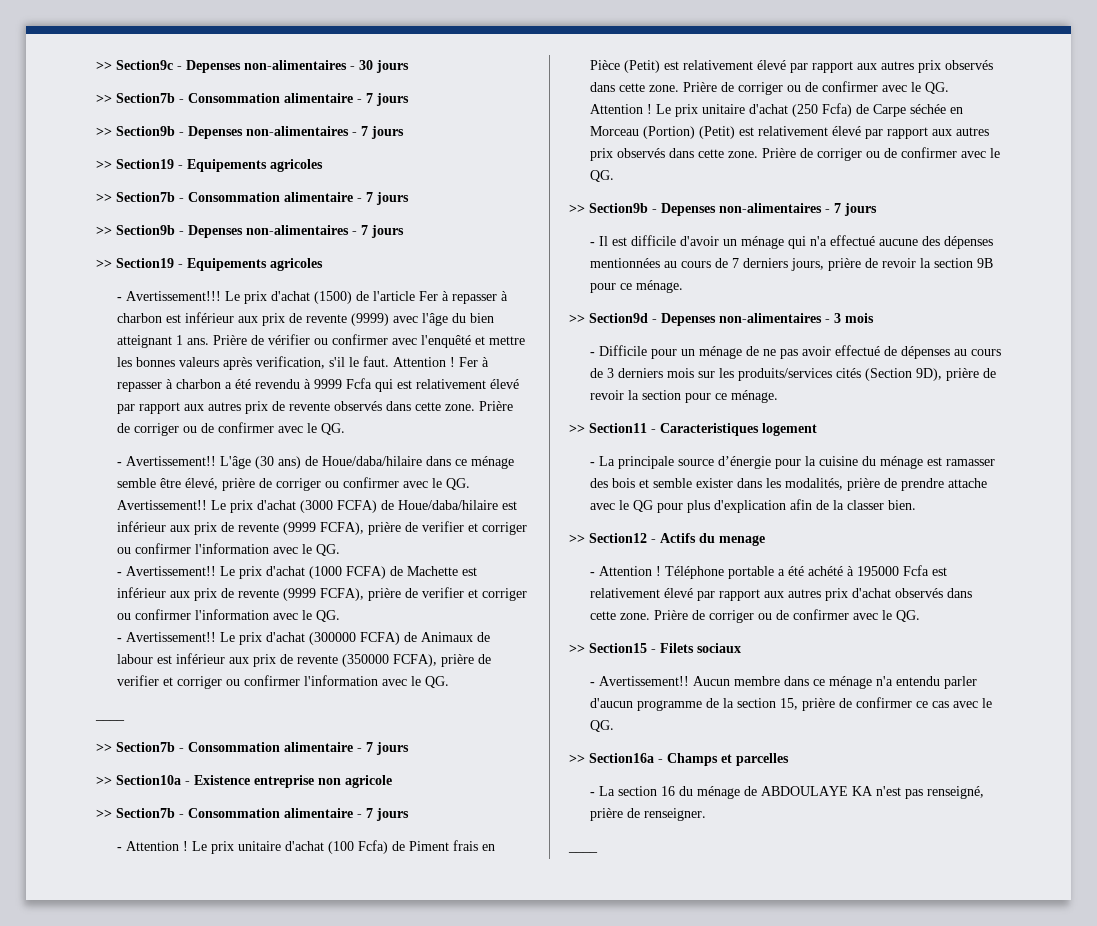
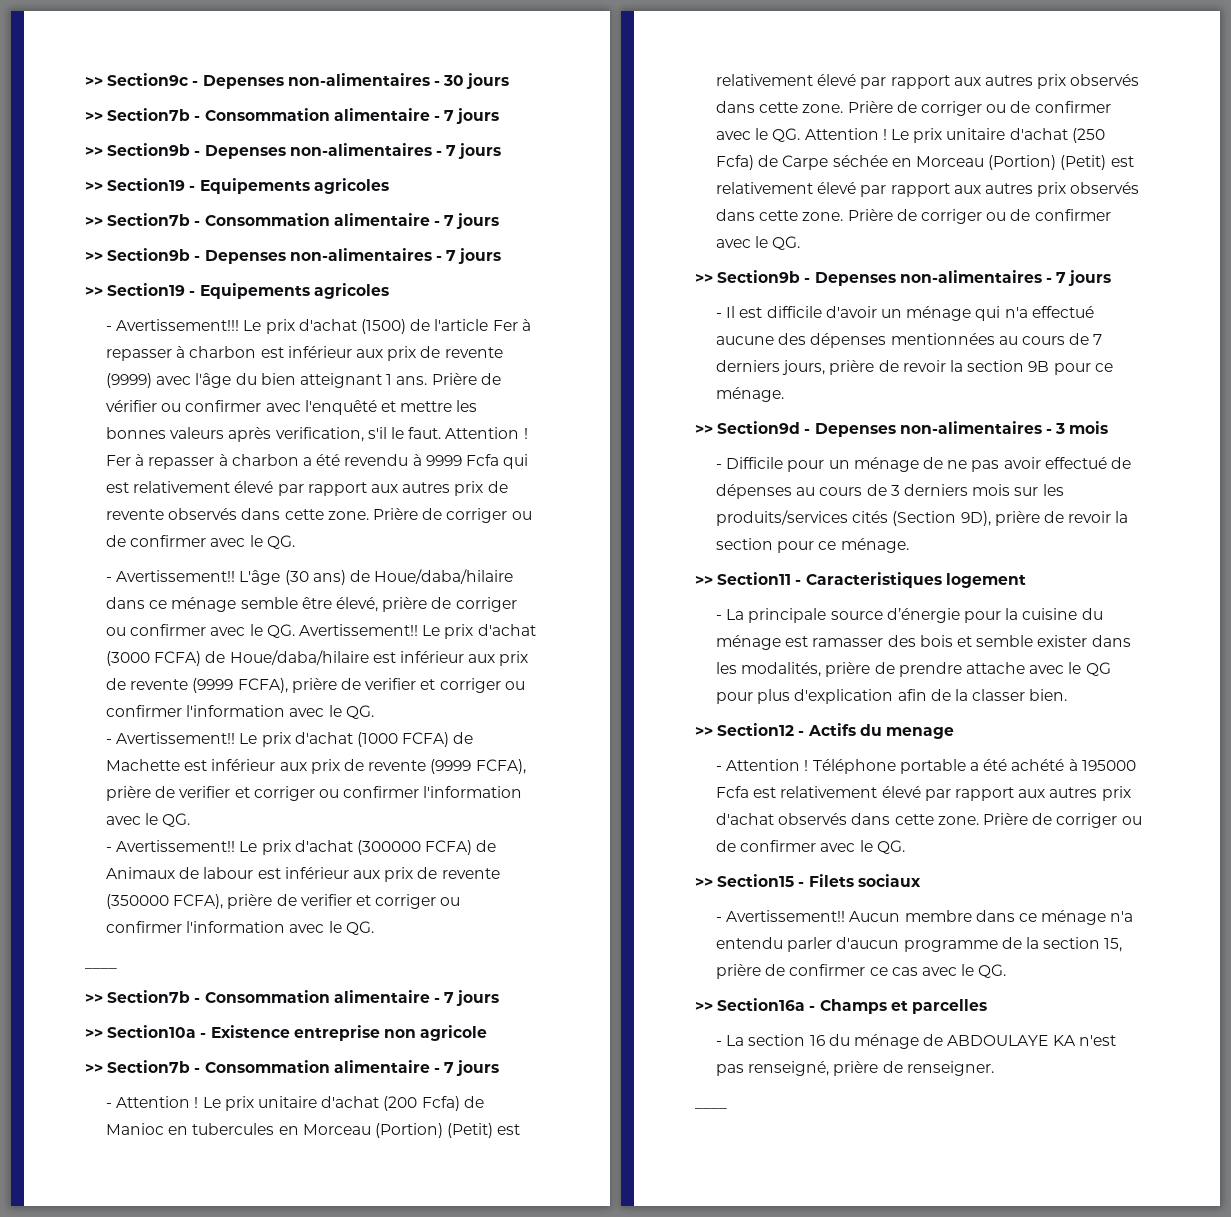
[327,840,495,854] [589,60,620,70] (100 Fcfa) de Piment frais en Pièce -> [383,1096,484,1111] [106,1123,443,1138] (200 Fcfa) de Manioc en tubercules en Morceau (Portion)

